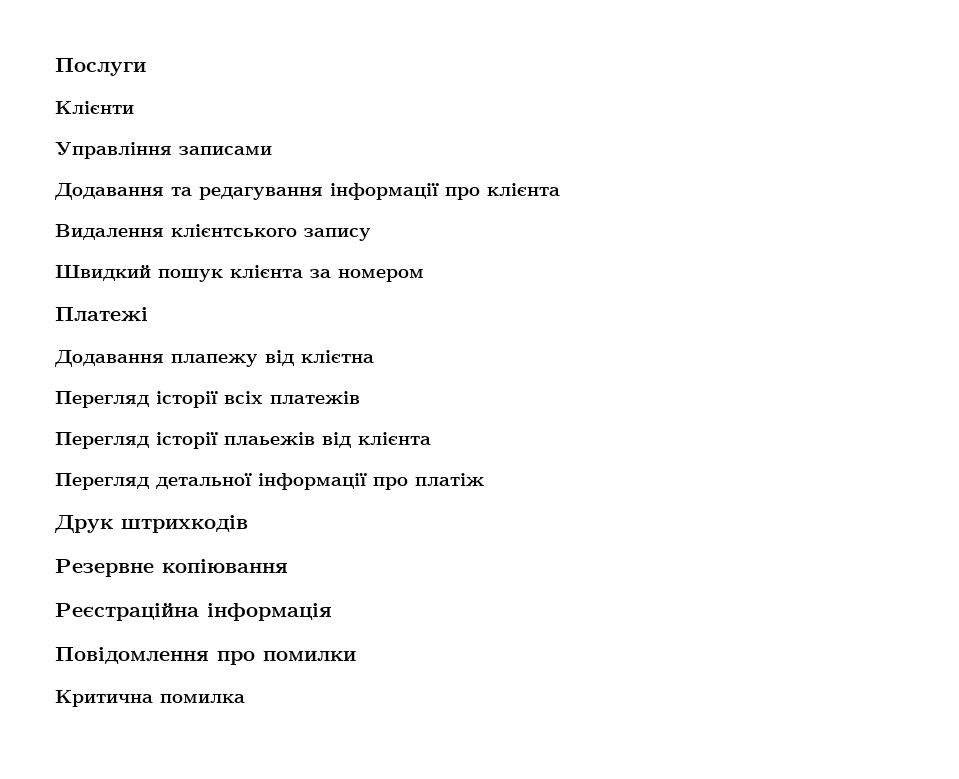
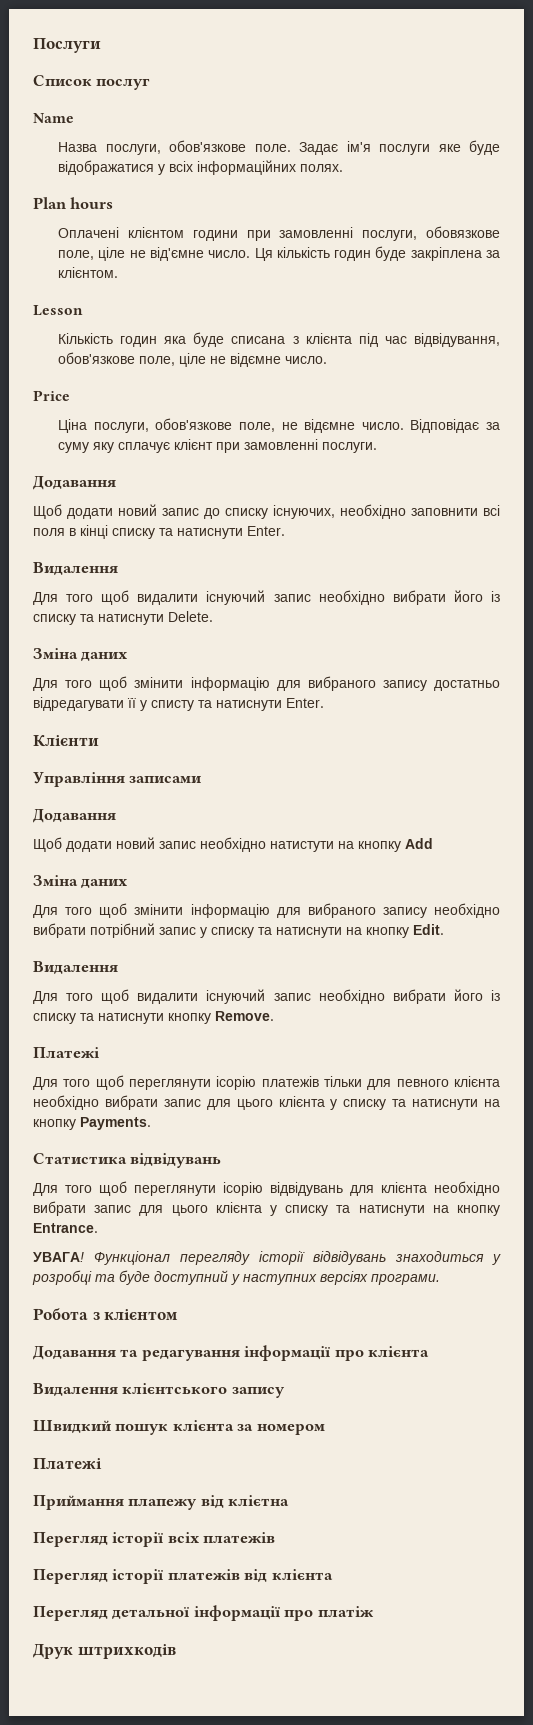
[55,101,134,114] [55,142,272,159] Клієнти // Управління записами -> [33,75,151,90] [33,113,74,123] [58,140,500,155] [58,160,344,175] [33,197,114,209] [58,226,500,241] [58,246,500,261] [58,267,119,278] [33,305,83,316] [58,332,500,347] [58,352,328,367] [33,390,70,401] [58,418,500,433] [58,439,378,453] [33,476,116,490] [33,504,500,519] [33,525,285,539] [33,562,118,576] [33,590,500,605] [33,611,213,625] [33,648,129,662] [33,676,500,691] [33,697,324,711] [33,735,99,747] [33,772,203,787] [33,809,116,823] [33,837,433,852] [33,875,129,889] [33,903,500,918] [33,923,444,938] [33,961,118,975] [33,989,500,1004] [33,1011,274,1024] [33,1047,100,1058] [33,1075,500,1090] [33,1095,500,1110] [33,1117,151,1130] [33,1153,222,1168] [33,1181,500,1196] [33,1201,500,1216] [33,1223,98,1233] [33,1251,501,1265] [32,1270,440,1285] [33,1308,179,1320] Список послуг // Name // Назва послуги, обов'язкове поле. Задає ім'я послуги яке буде відображатися у всіх інформаційних полях. // Plan hours // Оплачені клієнтом години при замовленні послуги, обовязкове поле, ціле не від'ємне число. Ця кількість годин буде закріплена за клієнтом. // Lesson // Кількість годин яка буде списана з клієнта під час відвідування, обов'язкове поле, ціле не відємне число. // Price // Ціна послуги, обов'язкове поле, не відємне число. Відповідає за суму яку сплачує клієнт при замовленні послуги. // Додавання // Щоб додати новий запис до списку існуючих, необхідно заповнити всі поля в кінці списку та натиснути Enter. // Видалення // Для того щоб видалити існуючий запис необхідно вибрати його із списку та натиснути Delete. // Зміна даних // Для того щоб змінити інформацію для вибраного запису достатньо відредагувати її у списту та натиснути Enter. // Клієнти // Управління записами // Додавання // Щоб додати новий запис необхідно натистути на кнопку Add // Зміна даних // Для того щоб змінити інформацію для вибраного запису необхідно вибрати потрібний запис у списку та натиснути на кнопку Edit. // Видалення // Для того щоб видалити існуючий запис необхідно вибрати його із списку та натиснути кнопку Remove. // Платежі // Для того щоб переглянути ісорію платежів тільки для певного клієнта необхідно вибрати запис для цього клієнта у списку та натиснути на кнопку Payments. // Статистика відвідувань // Для того щоб переглянути ісорію відвідувань для клієнта необхідно вибрати запис для цього клієнта у списку та натиснути на кнопку Entrance. // УВАГА! Функціонал перегляду історії відвідувань знаходиться у розробці та буде доступний у наступних версіях програми. // Робота з клієнтом
[54,350,164,367] Додавання -> [33,1495,124,1510] Приймання
[224,432,315,445] плаьежів -> [167,1569,240,1580] платежів
[55,559,288,577] [55,603,332,621] [55,647,356,665] [55,690,245,707] // Резервне копіювання // Реєстраційна інформація // Повідомлення про помилки // Критична помилка -> (176, 1651) none

